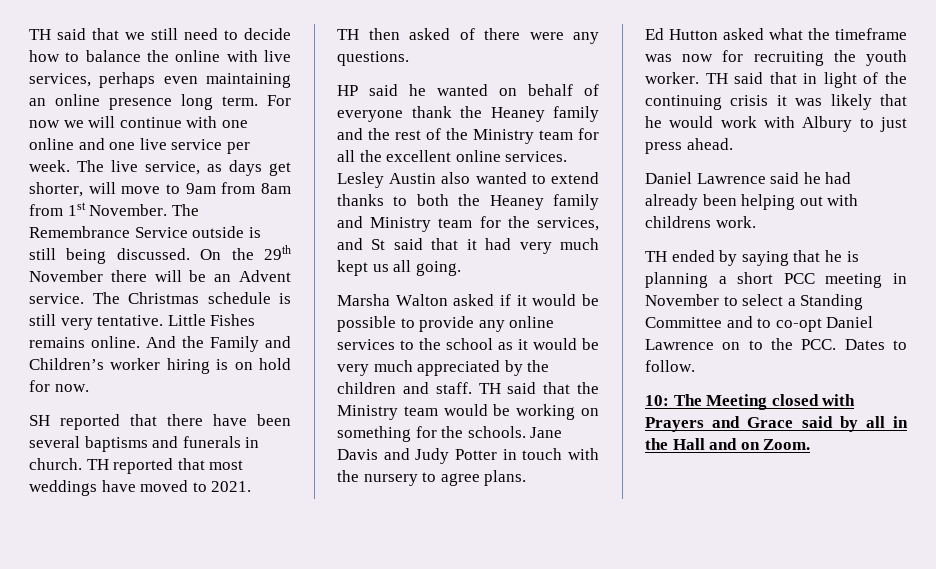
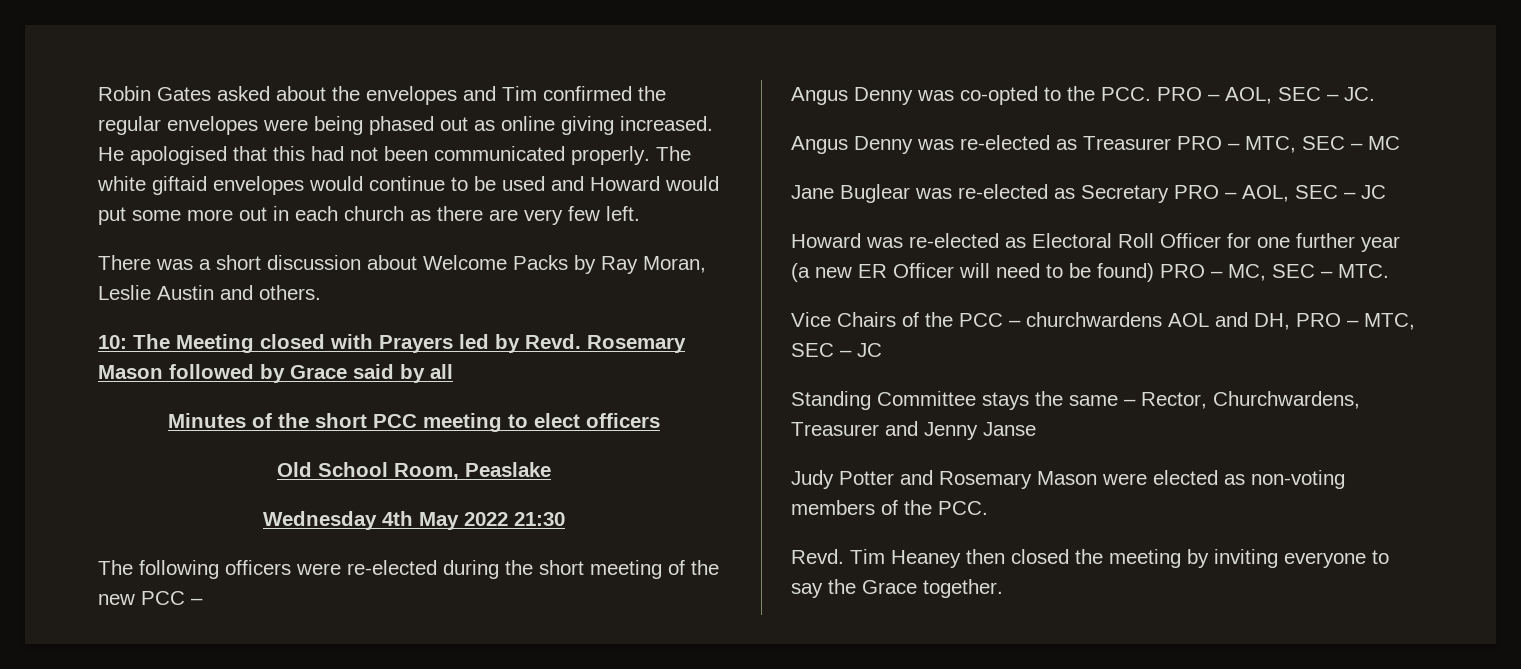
[29,28,291,40] [29,50,291,62] [29,72,291,88] [29,94,291,110] [29,116,248,128] [29,138,250,154] [29,160,291,176] [29,182,291,197] [29,202,199,216] [29,226,261,238] [29,245,291,264] [29,270,291,282] [29,292,291,304] [29,314,256,330] [29,336,291,352] [29,358,291,374] [29,380,89,392] [29,414,291,430] [29,436,260,452] [29,458,244,474] [29,480,252,496] [337,28,599,44] [337,51,409,66] [337,84,599,96] [337,106,599,122] [337,128,599,144] [337,150,568,162] [337,172,599,188] [337,194,599,210] [337,216,599,232] [337,238,599,254] [337,260,461,276] [337,294,599,306] [337,316,555,332] [337,338,599,350] [337,360,550,376] [337,382,599,394] [337,404,599,420] [337,426,563,442] [337,448,599,464] [337,470,527,486] [645,28,907,40] [645,50,907,66] [645,72,907,88] [645,94,907,110] [645,116,907,132] [645,138,733,154] [645,172,852,184] [645,194,859,210] [645,216,756,228] [645,250,859,266] [645,272,907,288] [645,294,864,310] [645,316,874,332] [645,338,907,350] [645,360,695,372] TH said that we still need to decide how to balance the online with live services, perhaps even maintaining an online presence long term. For now we will continue with one online and one live service per week. The live service, as days get shorter, will move to 9am from 8am from 1st November. The Remembrance Service outside is still being discussed. On the 29th November there will be an Advent service. The Christmas schedule is still very tentative. Little Fishes remains online. And the Family and Children’s worker hiring is on hold for now. // SH reported that there have been several baptisms and funerals in church. TH reported that most weddings have moved to 2021. // TH then asked of there were any questions. // HP said he wanted on behalf of everyone thank the Heaney family and the rest of the Ministry team for all the excellent online services. Lesley Austin also wanted to extend thanks to both the Heaney family and Ministry team for the services, and St said that it had very much kept us all going. // Marsha Walton asked if it would be possible to provide any online services to the school as it would be very much appreciated by the children and staff. TH said that the Ministry team would be working on something for the schools. Jane Davis and Judy Potter in touch with the nursery to agree plans. // Ed Hutton asked what the timeframe was now for recruiting the youth worker. TH said that in light of the continuing crisis it was likely that he would work with Albury to just press ahead. // Daniel Lawrence said he had already been helping out with childrens work. // TH ended by saying that he is planning a short PCC meeting in November to select a Standing Committee and to co-opt Daniel Lawrence on to the PCC. Dates to follow. -> [98,86,666,105] [98,116,713,135] [98,146,691,165] [97,176,719,195] [98,206,640,225] [98,255,706,274] [98,285,321,300] Robin Gates asked about the envelopes and Tim confirmed the regular envelopes were being phased out as online giving increased. He apologised that this had not been communicated properly. The white giftaid envelopes would continue to be used and Howard would put some more out in each church as there are very few left. // There was a short discussion about Welcome Packs by Ray Moran, Leslie Austin and others.
[712,416,908,432] [645,438,811,450] and Grace said by all in the Hall and on Zoom. -> [459,334,686,353] [98,364,453,383] [168,413,660,432] [277,462,551,480] [263,511,565,530] [98,560,719,579] [98,591,203,605] [791,86,1375,105] [791,135,1400,154] [791,184,1386,203] [791,233,1400,252] [791,263,1389,282] [791,312,1415,330] [791,343,882,357] [791,391,1360,410] [791,421,1036,440] [791,470,1345,489] [791,500,988,515] [791,549,1389,568] [791,579,1003,598] led by Revd. Rosemary Mason followed by Grace said by all // Minutes of the short PCC meeting to elect officers // Old School Room, Peaslake // Wednesday 4th May 2022 21:30 // The following officers were re-elected during the short meeting of the new PCC – // Angus Denny was co-opted to the PCC. PRO – AOL, SEC – JC. // Angus Denny was re-elected as Treasurer PRO – MTC, SEC – MC // Jane Buglear was re-elected as Secretary PRO – AOL, SEC – JC // Howard was re-elected as Electoral Roll Officer for one further year (a new ER Officer will need to be found) PRO – MC, SEC – MTC. // Vice Chairs of the PCC – churchwardens AOL and DH, PRO – MTC, SEC – JC // Standing Committee stays the same – Rector, Churchwardens, Treasurer and Jenny Janse // Judy Potter and Rosemary Mason were elected as non-voting members of the PCC. // Revd. Tim Heaney then closed the meeting by inviting everyone to say the Grace together.

